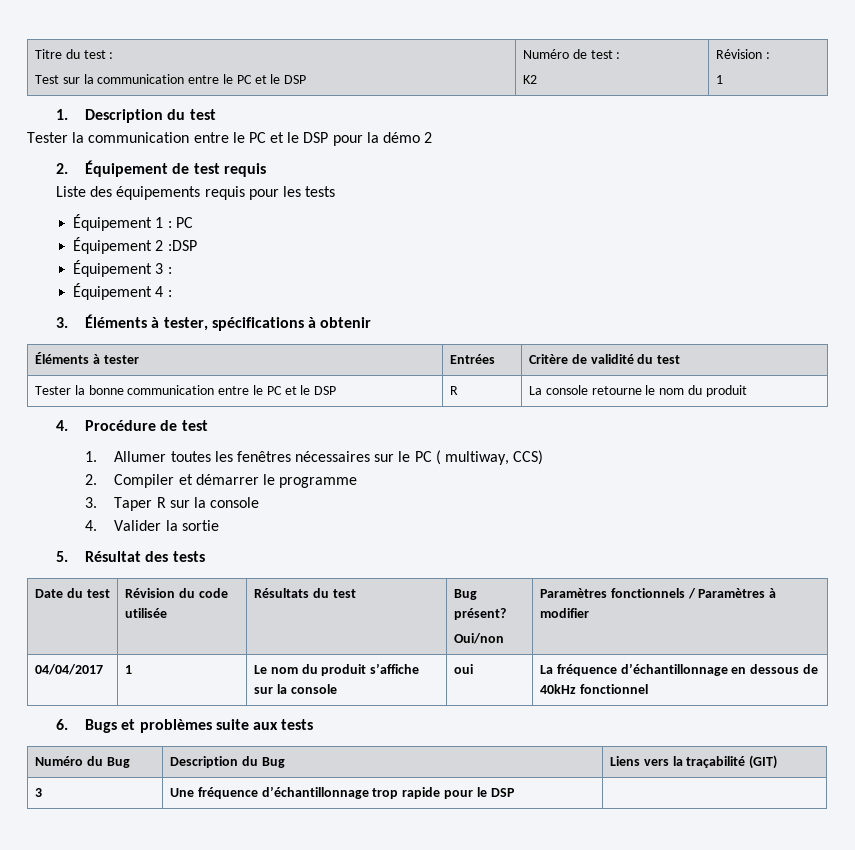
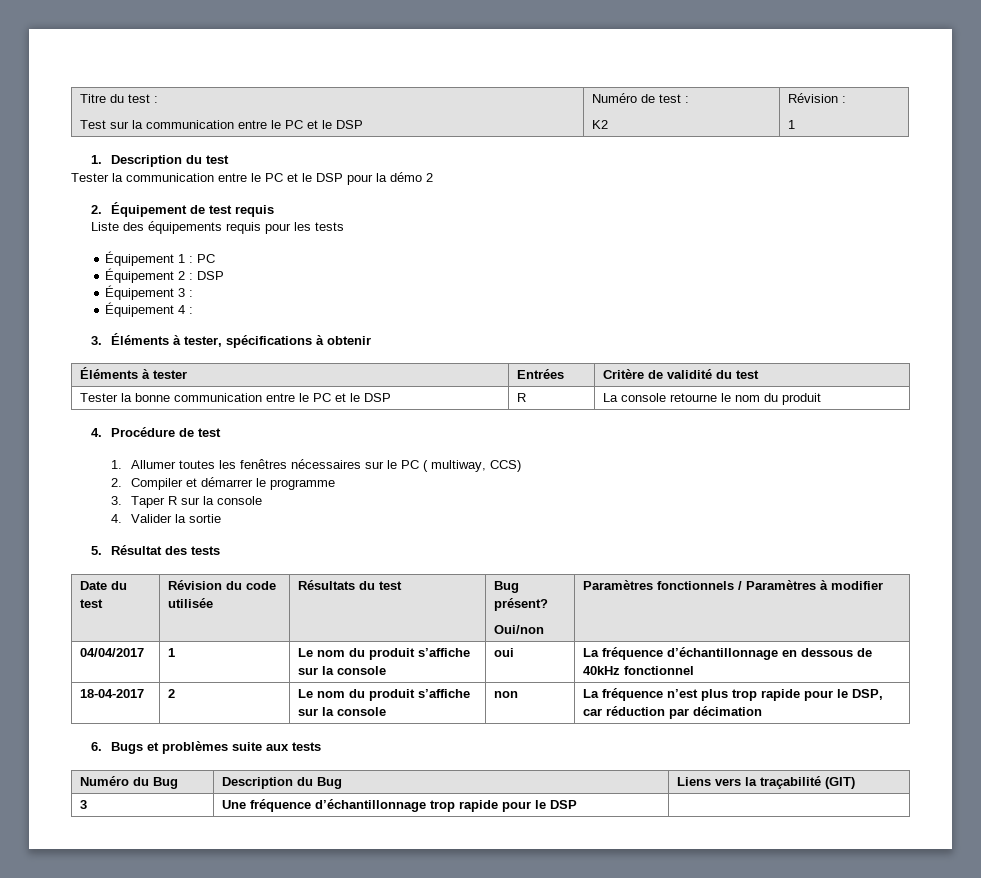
[167,240,197,251] :DSP -> [189,271,225,280] : DSP
(648, 689) none -> [79,689,144,698] [167,689,175,698] [297,689,470,701] [297,707,386,716] [493,691,518,698] [582,688,883,701] [582,706,762,719] // 18-04-2017 | 2 | Le nom du produit s’affiche sur la console | non | La fréquence n’est plus trop rapide pour le DSP, car réduction par décimation

